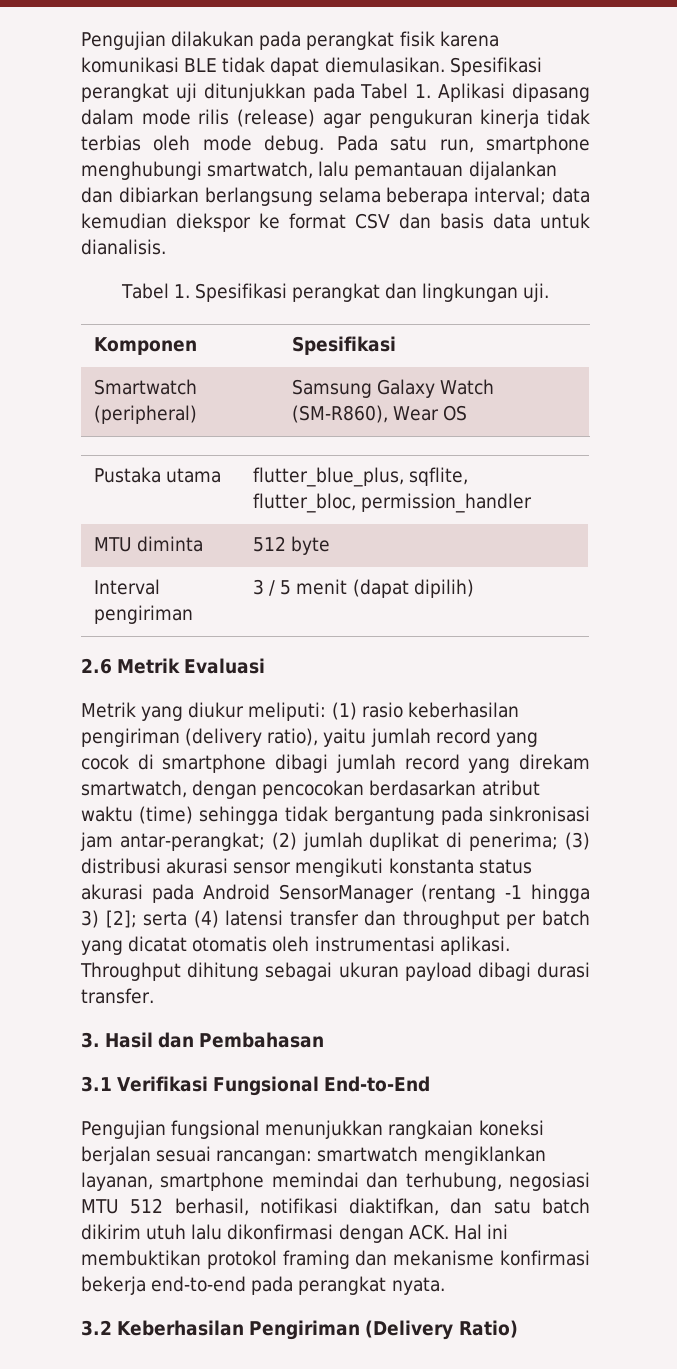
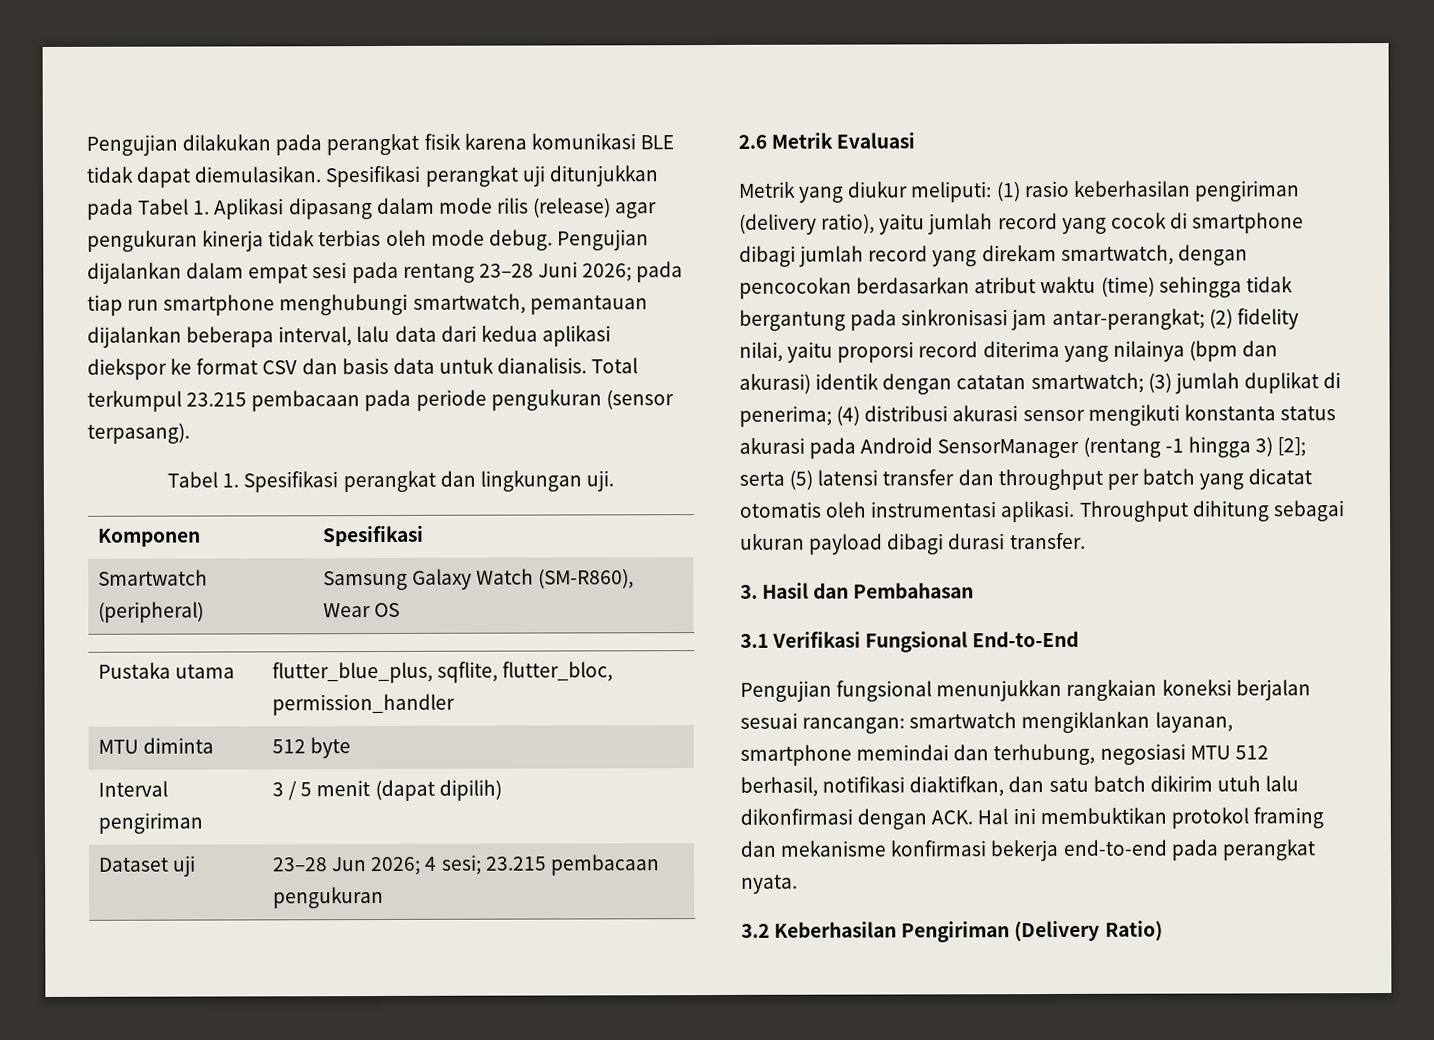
[336,135,474,153] Pada satu run, -> [556,229,649,251] [87,261,684,284] [87,294,160,316] Pengujian dijalankan dalam empat sesi pada rentang 23–28 Juni 2026; pada tiap run
[318,161,350,177] lalu -> (526, 303) none
[81,187,590,206] [81,213,167,229] dan dibiarkan berlangsung selama beberapa interval; data kemudian -> [186,325,611,348] beberapa interval, lalu data dari kedua aplikasi
(166, 247) none -> [591,357,639,374] [87,389,674,412] [87,422,190,444] Total terkumpul 23.215 pembacaan pada periode pengukuran (sensor terpasang).
(474, 588) none -> [98,855,197,877] [272,854,660,876] [273,886,385,909] // Dataset uji | 23–28 Jun 2026; 4 sesi; 23.215 pembacaan pengukuran
(297, 841) none -> [1236,308,1299,330] [739,340,1279,363] [739,372,1172,395] fidelity nilai, yaitu proporsi record diterima yang nilainya (bpm dan akurasi) identik dengan catatan smartwatch; (3)
[565,832,590,850] (3) -> [836,405,861,426] (4)
[193,910,219,928] (4) -> [789,469,814,490] (5)

